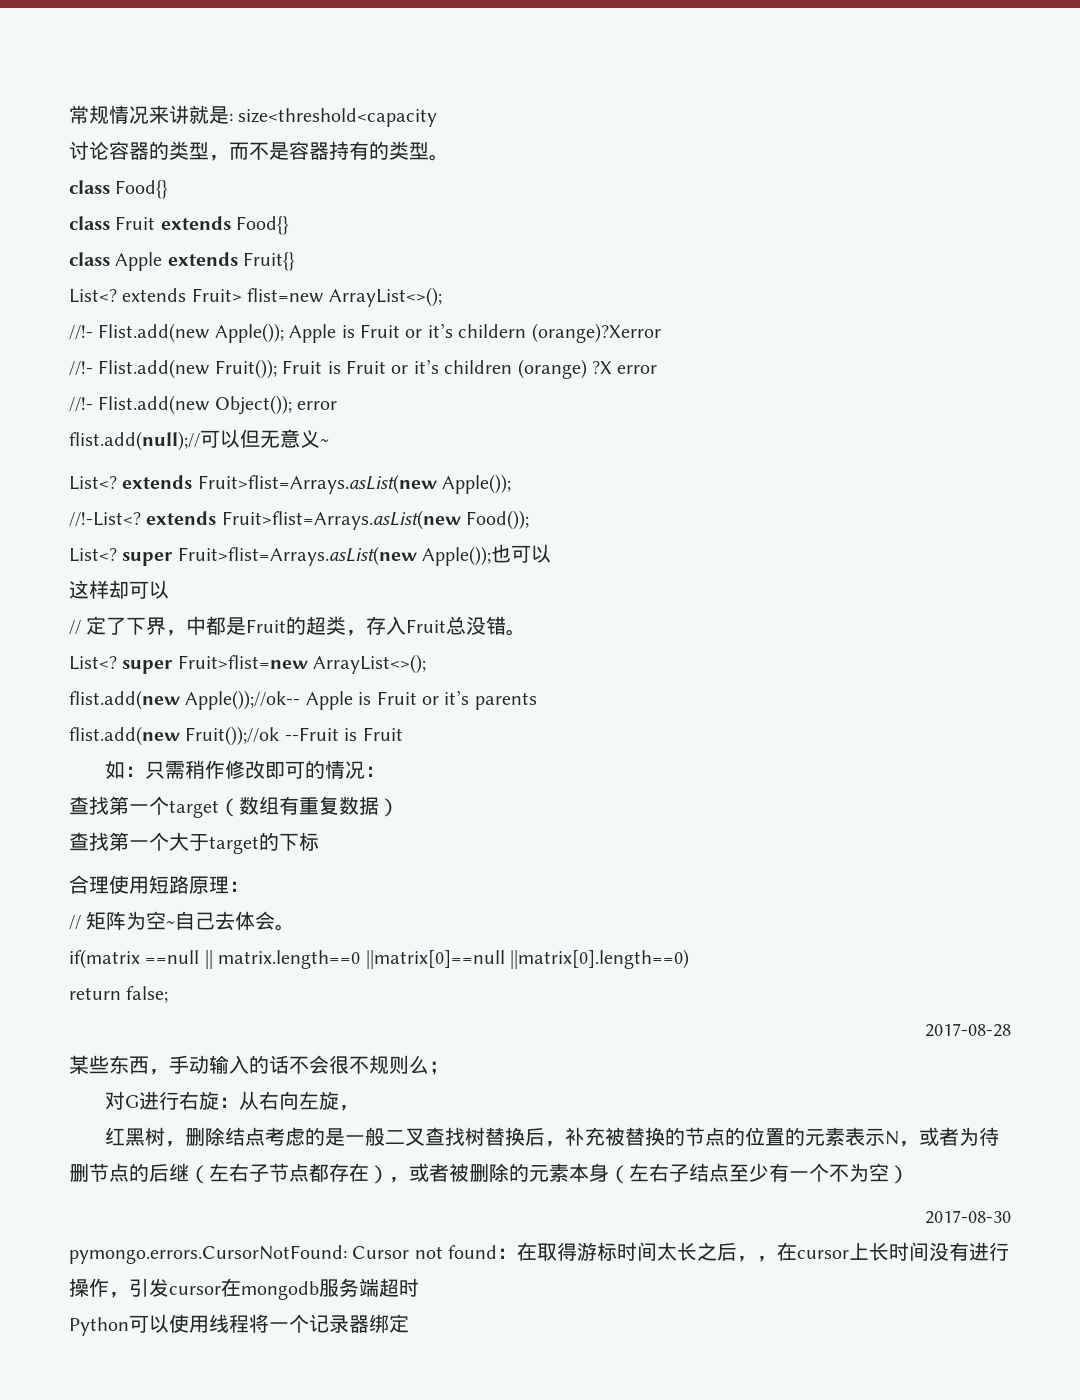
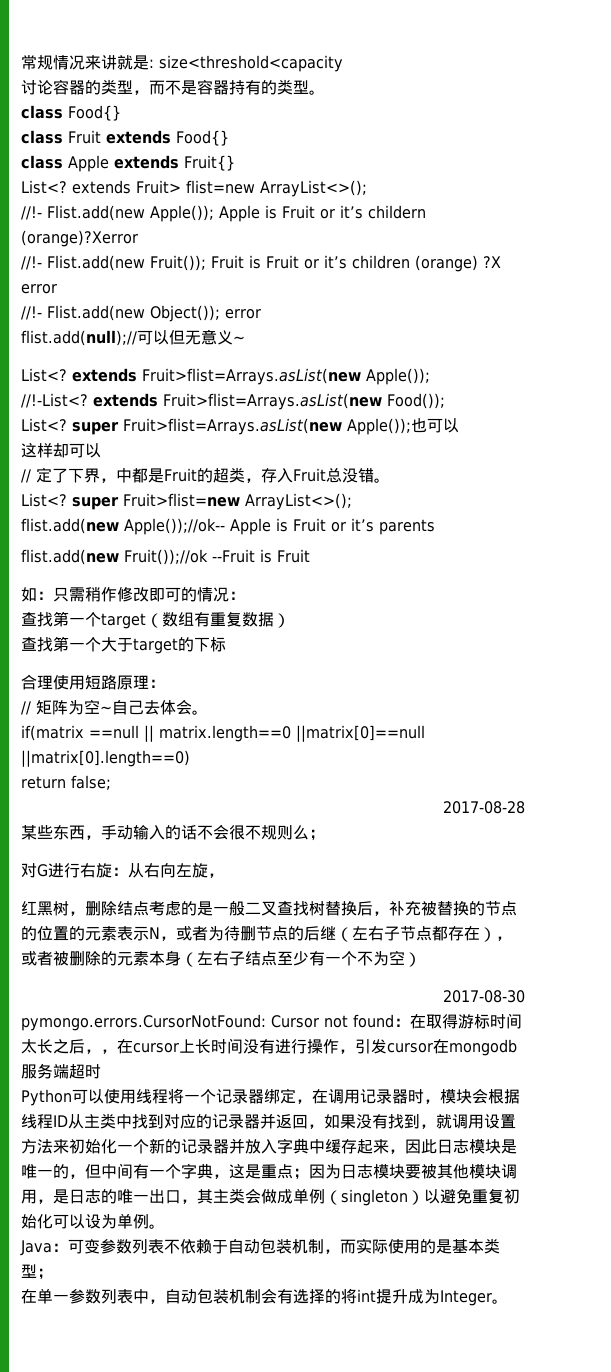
(409, 1323) none -> [296,1088,520,1104] [21,1113,516,1129] [21,1138,517,1154] [21,1163,517,1180] [21,1188,520,1206] [21,1213,165,1229] [20,1238,500,1256] [21,1264,53,1280] [21,1288,508,1306] ，在调用记录器时，模块会根据线程ID从主类中找到对应的记录器并返回，如果没有找到，就调用设置方法来初始化一个新的记录器并放入字典中缓存起来，因此日志模块是唯一的，但中间有一个字典，这是重点；因为日志模块要被其他模块调用，是日志的唯一出口，其主类会做成单例（singleton）以避免重复初始化可以设为单例。 // Java：可变参数列表不依赖于自动包装机制，而实际使用的是基本类型； // 在单一参数列表中，自动包装机制会有选择的将int提升成为Integer。

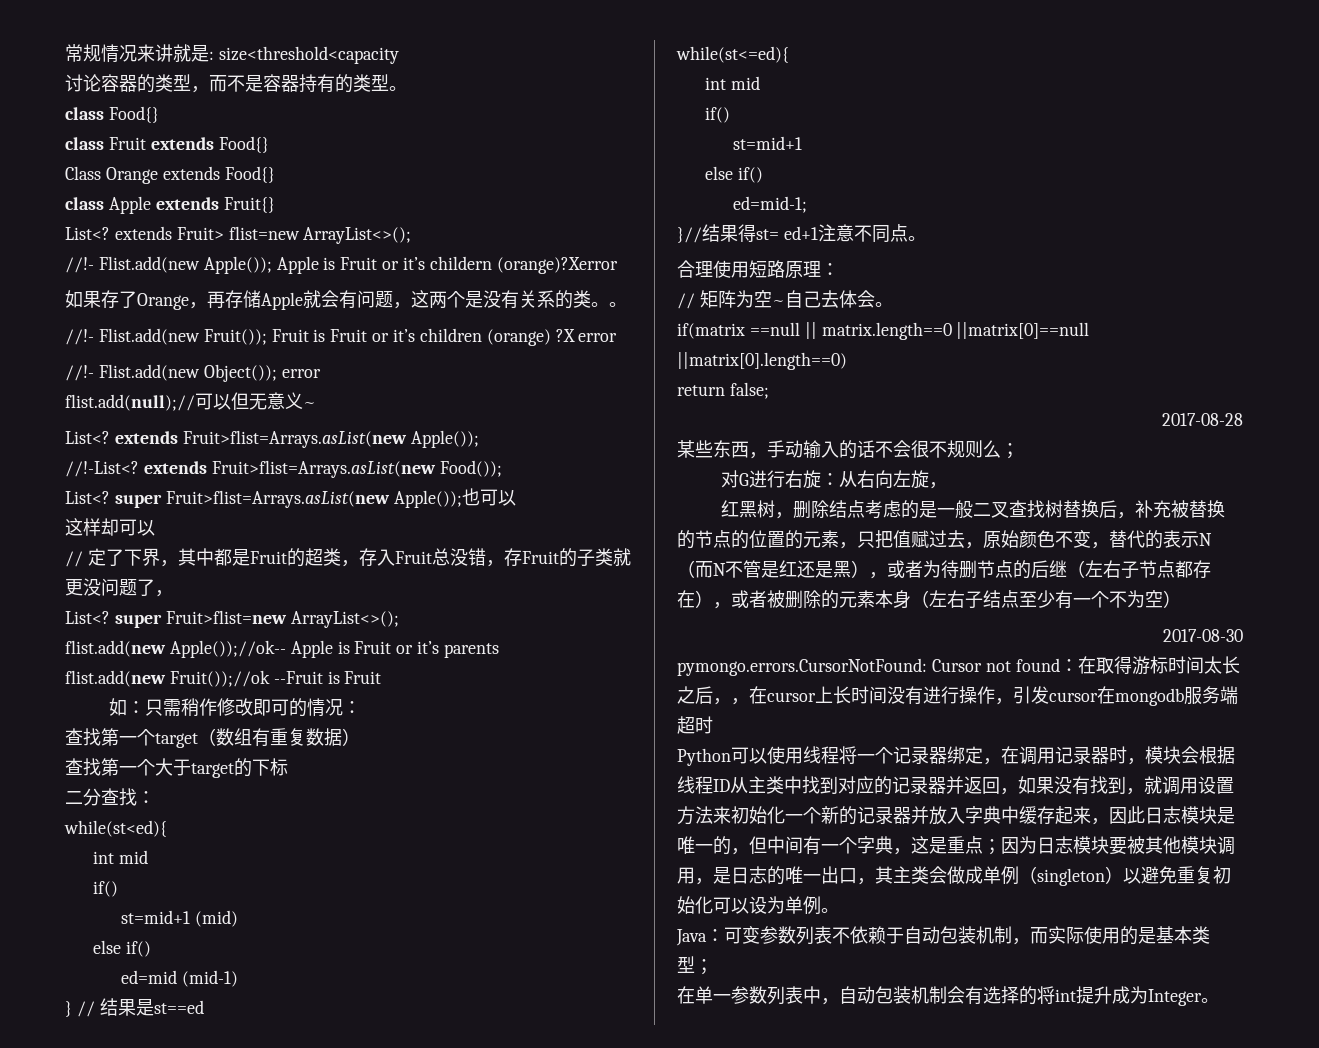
(229, 138) none -> [65,166,275,184] // Class Orange extends Food{}
(138, 238) none -> [65,290,627,310] // 如果存了Orange，再存储Apple就会有问题，这两个是没有关系的类。。
(116, 480) none -> [177,548,196,566] 其
[373,478,390,483] 。 -> [485,548,631,567] [65,578,173,597] ，存Fruit的子类就更没问题了，
(226, 644) none -> [65,788,155,806] [64,820,167,837] [93,850,148,864] [93,881,119,897] [121,910,239,927] [93,940,151,957] [121,970,239,987] [65,998,204,1017] [676,46,789,63] [705,76,760,90] [705,107,731,123] [733,136,803,150] [705,166,763,183] [733,196,808,213] [677,224,926,243] // 二分查找： // while(st<ed){ // int mid // if() // st=mid+1 (mid) // else if() // ed=mid (mid-1) // } // 结果是st==ed // while(st<=ed){ // int mid // if() // st=mid+1 // else if() // ed=mid-1; // }//结果得st= ed+1注意不同点。
[117,926,160,941] 表示N -> [839,530,1212,549] [677,560,869,578] ，只把值赋过去，原始颜色不变，替代的表示N（而N不管是红还是黑）

